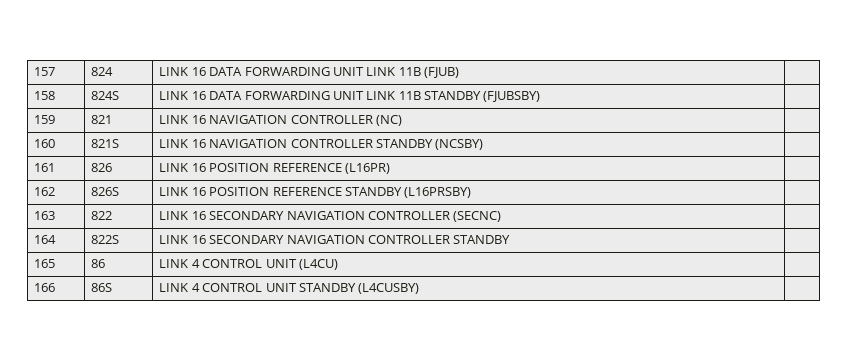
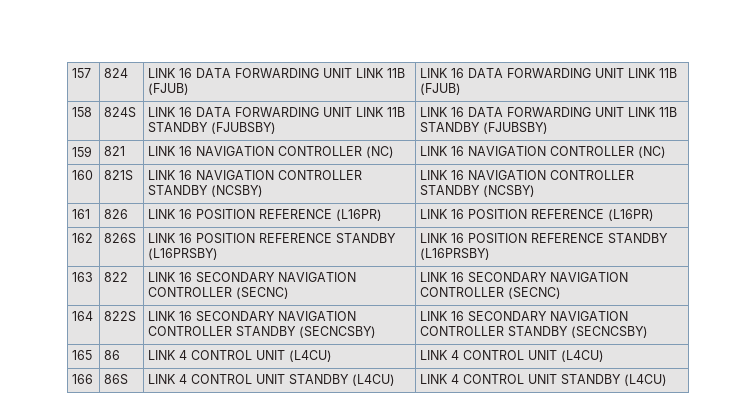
(460, 72) none -> [420,68,678,78] [420,83,462,95] LINK 16 DATA FORWARDING UNIT LINK 11B (FJUB)
(541, 96) none -> [420,107,678,117] [420,122,549,134] LINK 16 DATA FORWARDING UNIT LINK 11B STANDBY (FJUBSBY)
(402, 120) none -> [420,146,667,158] LINK 16 NAVIGATION CONTROLLER (NC)
(484, 144) none -> [420,170,635,180] [420,185,536,197] LINK 16 NAVIGATION CONTROLLER STANDBY (NCSBY)
(390, 168) none -> [420,209,655,221] LINK 16 POSITION REFERENCE (L16PR)
(472, 192) none -> [420,233,669,244] [420,248,491,260] LINK 16 POSITION REFERENCE STANDBY (L16PRSBY)
(502, 216) none -> [420,272,629,283] [420,287,562,299] LINK 16 SECONDARY NAVIGATION CONTROLLER (SECNC)
(511, 239) | -> [299,326,377,338] [420,311,629,322] [420,326,649,338] (SECNCSBY) | LINK 16 SECONDARY NAVIGATION CONTROLLER STANDBY (SECNCSBY)
(338, 264) none -> [420,350,605,362] LINK 4 CONTROL UNIT (L4CU)
[358,283,420,294] (L4CUSBY) | -> [352,374,396,386] [420,374,668,386] (L4CU) | LINK 4 CONTROL UNIT STANDBY (L4CU)

